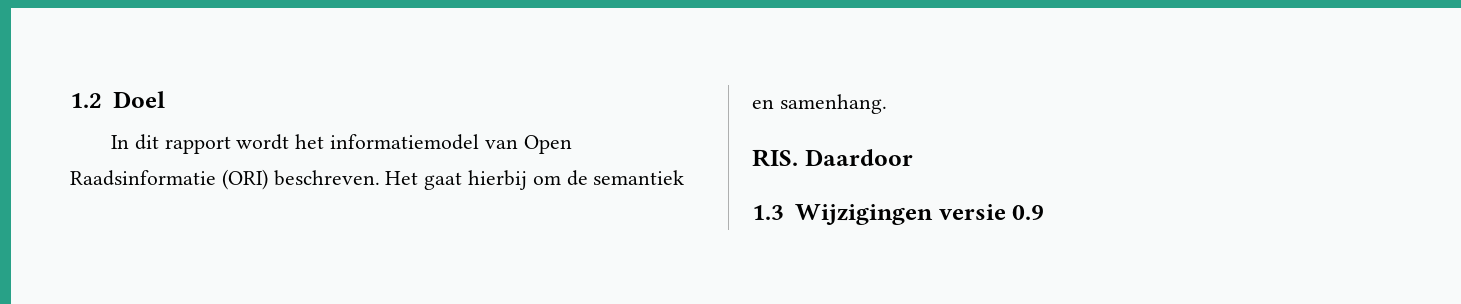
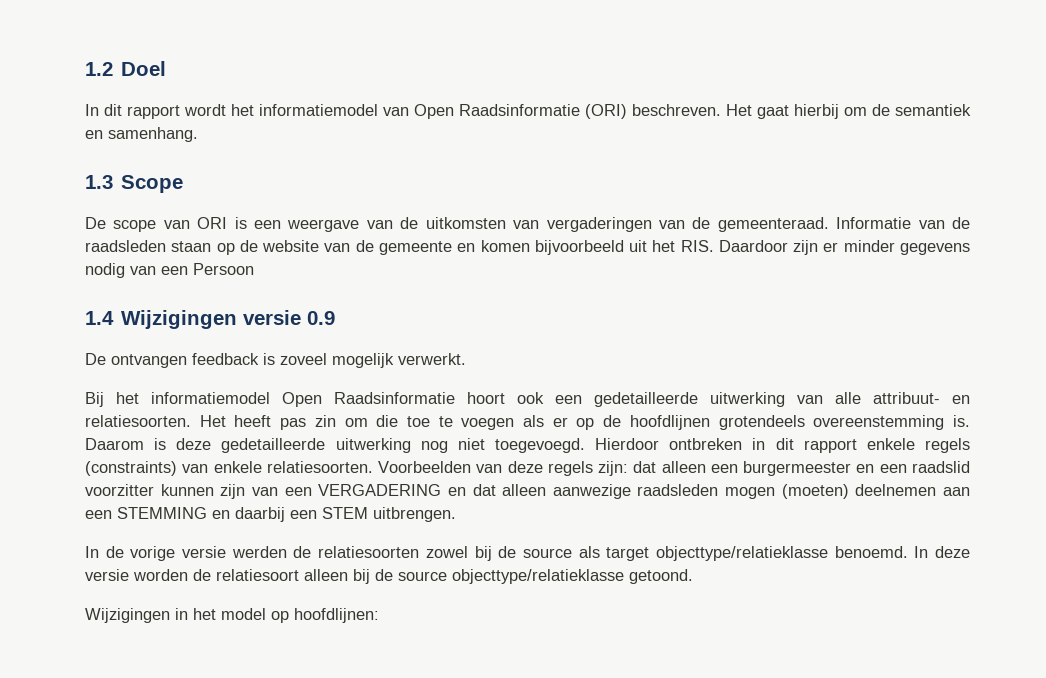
[752,149,913,167] [752,204,1045,225] RIS. Daardoor // 1.3 Wijzigingen versie 0.9 -> [85,175,184,193] [85,217,970,232] [85,240,971,255] [85,263,254,278] [85,310,336,329] [85,353,466,368] [85,392,970,407] [85,415,971,430] [85,438,970,453] [85,461,970,476] [85,484,970,499] [85,507,456,522] [85,546,970,561] [85,569,693,584] [85,608,379,623] 1.3 Scope // De scope van ORI is een weergave van de uitkomsten van vergaderingen van de gemeenteraad. Informatie van de raadsleden staan op de website van de gemeente en komen bijvoorbeeld uit het RIS. Daardoor zijn er minder gegevens nodig van een Persoon // 1.4 Wijzigingen versie 0.9 // De ontvangen feedback is zoveel mogelijk verwerkt. // Bij het informatiemodel Open Raadsinformatie hoort ook een gedetailleerde uitwerking van alle attribuut- en relatiesoorten. Het heeft pas zin om die toe te voegen als er op de hoofdlijnen grotendeels overeenstemming is. Daarom is deze gedetailleerde uitwerking nog niet toegevoegd. Hierdoor ontbreken in dit rapport enkele regels (constraints) van enkele relatiesoorten. Voorbeelden van deze regels zijn: dat alleen een burgermeester en een raadslid voorzitter kunnen zijn van een VERGADERING en dat alleen aanwezige raadsleden mogen (moeten) deelnemen aan een STEMMING en daarbij een STEM uitbrengen. // In de vorige versie werden de relatiesoorten zowel bij de source als target objecttype/relatieklasse benoemd. In deze versie worden de relatiesoort alleen bij de source objecttype/relatieklasse getoond. // Wijzigingen in het model op hoofdlijnen:

